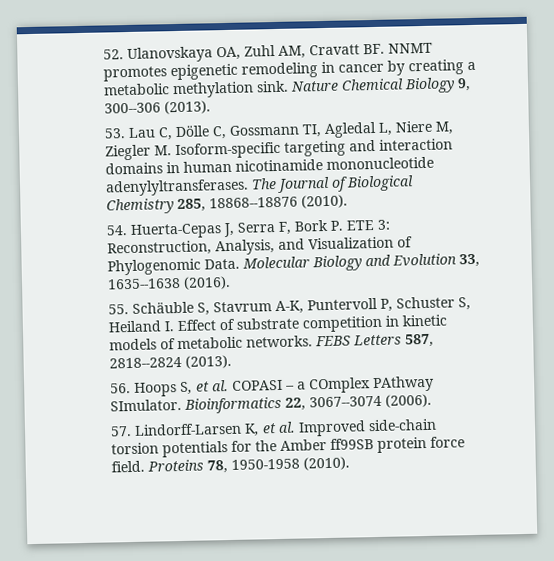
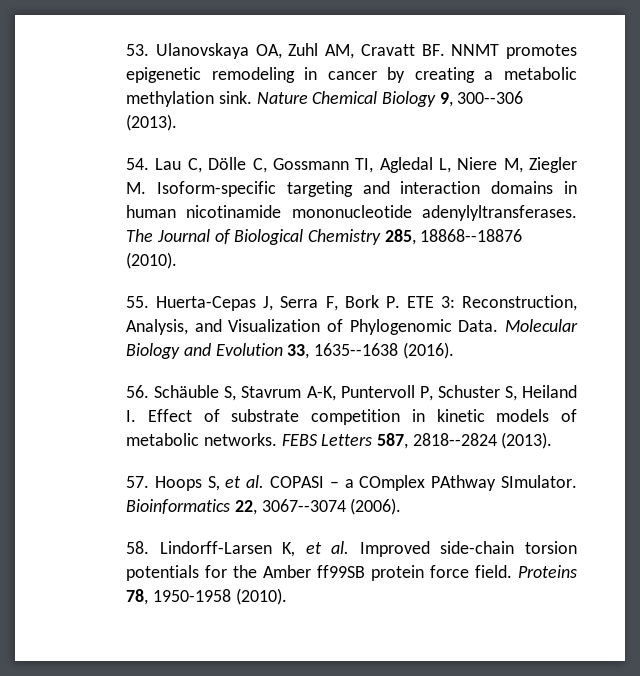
[102,49,124,60] 52. -> [126,44,150,56] 53.
[103,128,126,139] 53. -> [126,158,150,170] 54.
[105,225,128,236] 54. -> [126,296,150,308] 55.
[107,304,129,315] 55. -> [126,385,150,398] 56.
[109,383,131,394] 56. -> [126,476,150,488] 57.
[109,426,132,437] 57. -> [126,541,150,554] 58.

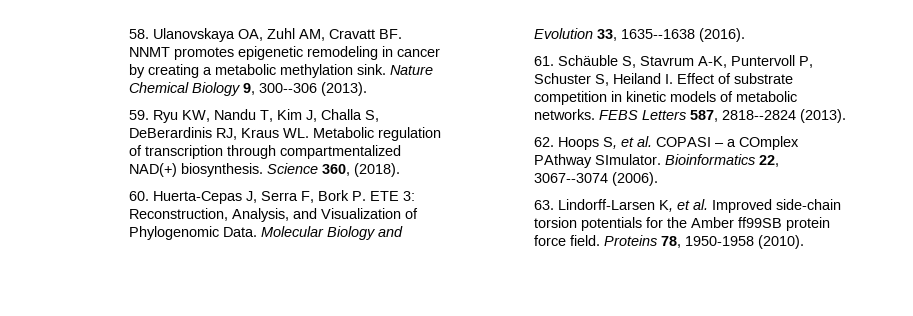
[126,44,150,56] 53. -> [129,29,150,39] 58.
[126,157,578,173] [126,181,577,197] [126,205,578,221] [126,229,523,245] [126,252,178,269] [126,296,150,308] 54. Lau C, Dölle C, Gossmann TI, Agledal L, Niere M, Ziegler M. Isoform-specific targeting and interaction domains in human nicotinamide mononucleotide adenylyltransferases. The Journal of Biological Chemistry 285, 18868--18876 (2010). // 55. -> [129,109,380,123] [129,127,442,141] [129,145,402,159] [129,163,401,177] [129,191,150,201] 59. Ryu KW, Nandu T, Kim J, Challa S, DeBerardinis RJ, Kraus WL. Metabolic regulation of transcription through compartmentalized NAD(+) biosynthesis. Science 360, (2018). // 60.
[126,385,150,398] 56. -> [534,56,555,66] 61.
[126,476,150,488] 57. -> [534,137,555,147] 62.
[126,541,150,554] 58. -> [534,200,555,210] 63.

